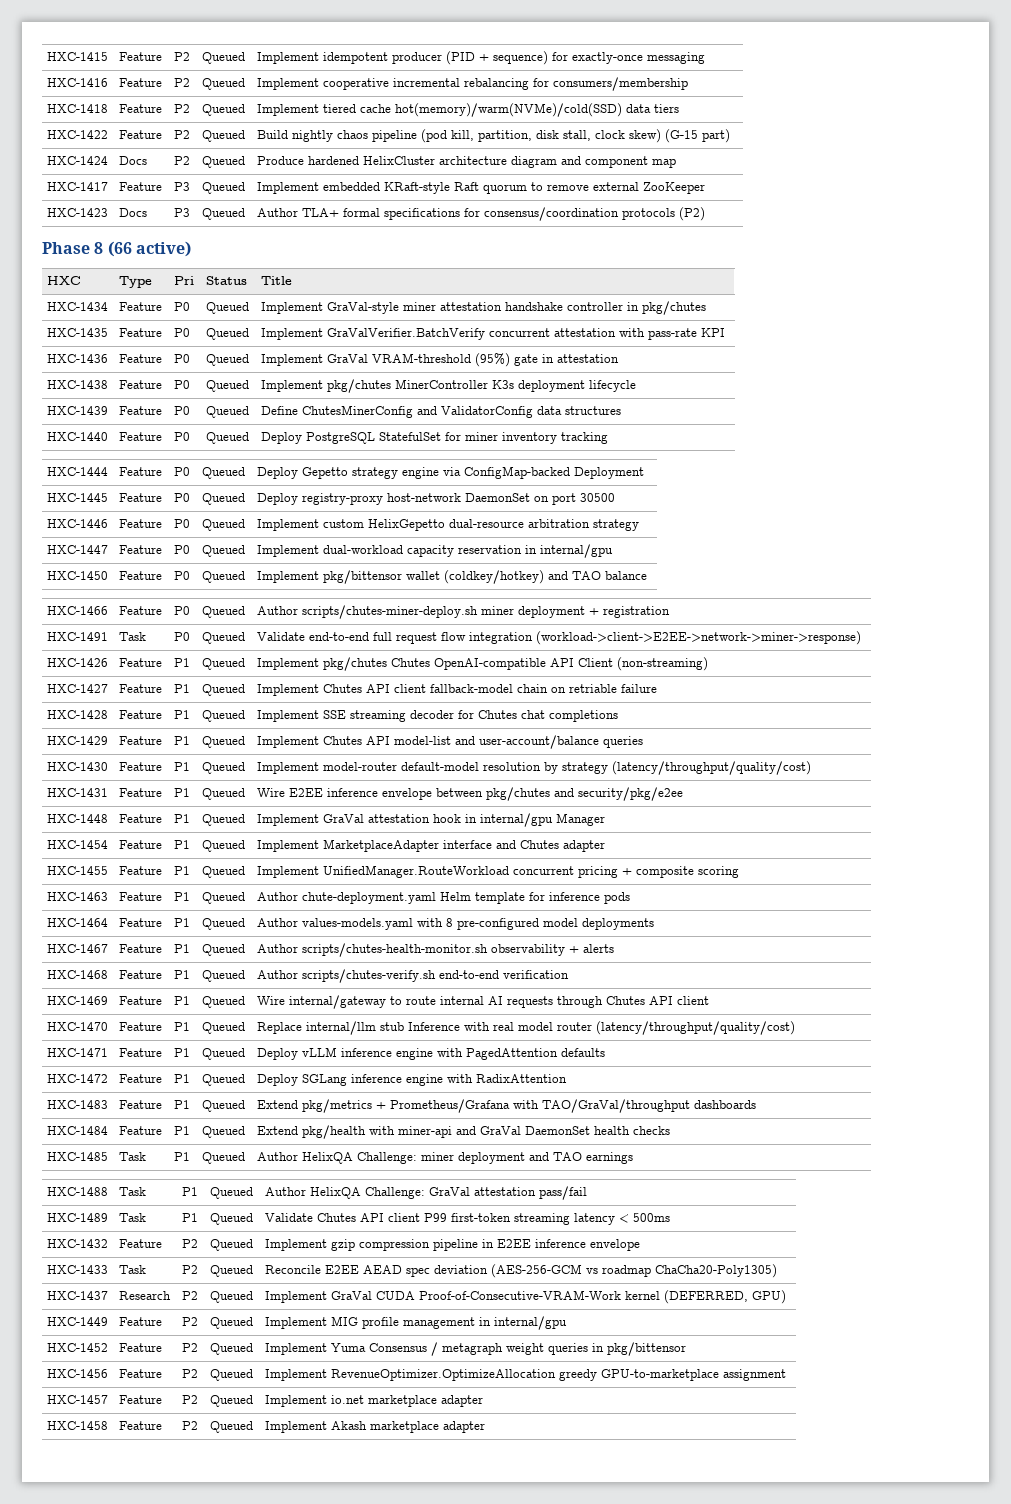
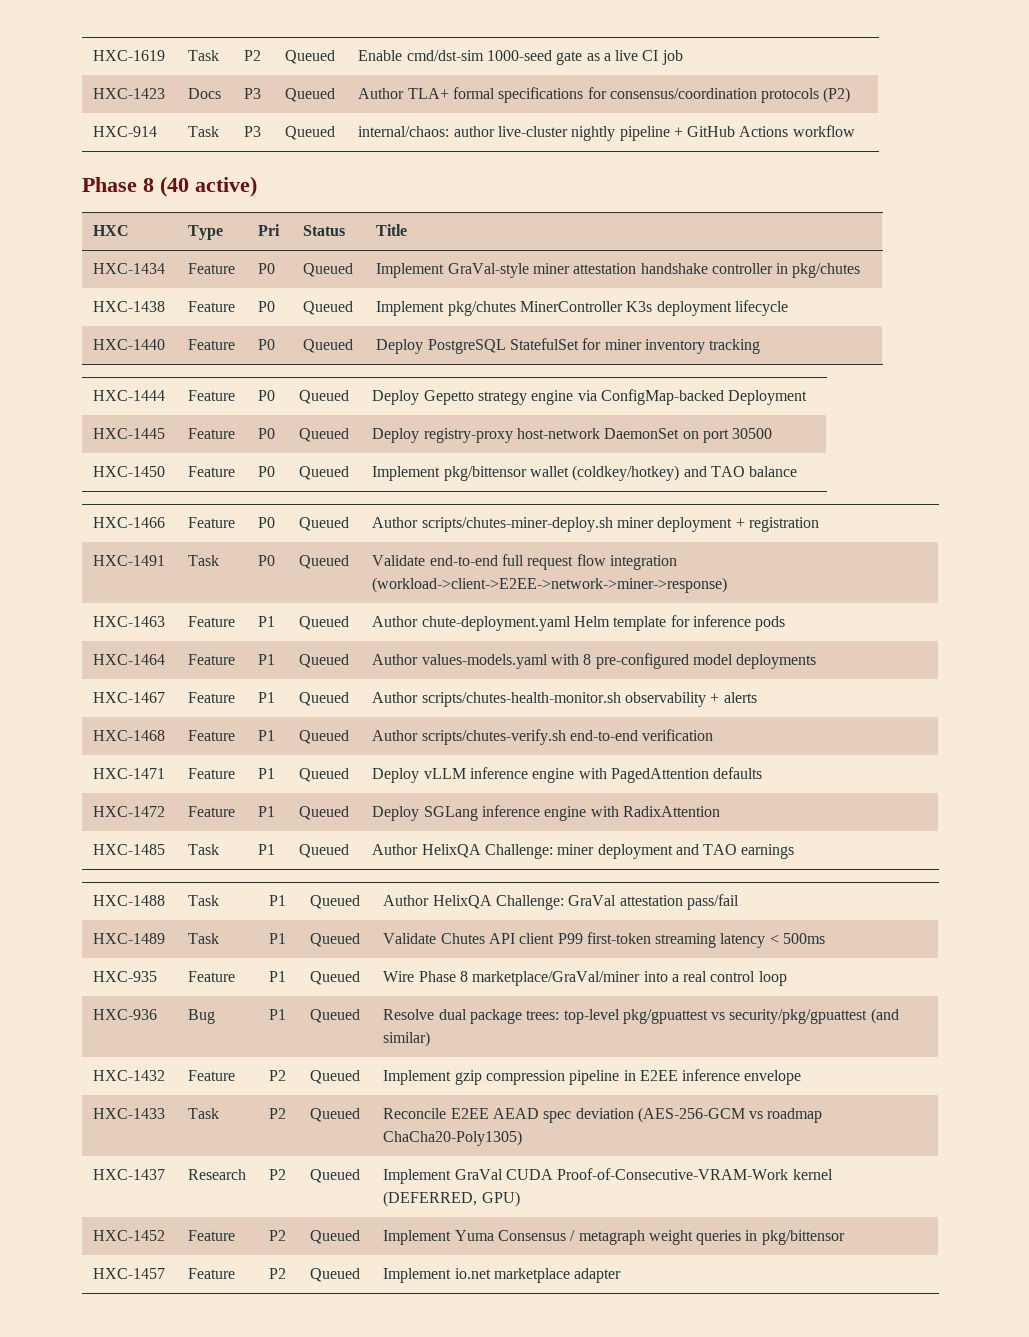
[47,52,109,61] [119,52,163,61] [174,52,191,61] [202,52,246,64] [257,51,706,65] [47,78,109,87] [119,78,163,87] [174,78,191,87] [202,78,246,90] [257,77,689,91] [47,104,109,113] [119,104,163,113] [174,104,191,113] [202,104,246,116] [257,103,680,117] [47,130,109,139] [119,130,163,139] [174,130,191,139] [202,130,246,142] [257,129,731,143] [47,156,109,165] [119,156,148,165] [174,156,191,165] [202,156,246,168] [257,156,677,168] [47,182,109,191] [119,182,163,191] [174,182,191,191] [202,182,246,194] [257,182,706,194] HXC-1415 | Feature | P2 | Queued | Implement idempotent producer (PID + sequence) for exactly-once messaging // HXC-1416 | Feature | P2 | Queued | Implement cooperative incremental rebalancing for consumers/membership // HXC-1418 | Feature | P2 | Queued | Implement tiered cache hot(memory)/warm(NVMe)/cold(SSD) data tiers // HXC-1422 | Feature | P2 | Queued | Build nightly chaos pipeline (pod kill, partition, disk stall, clock skew) (G-15 part) // HXC-1424 | Docs | P2 | Queued | Produce hardened HelixCluster architecture diagram and component map // HXC-1417 | Feature | P3 | Queued | Implement embedded KRaft-style Raft quorum to remove external ZooKeeper -> [93,50,166,61] [188,50,220,61] [244,50,262,61] [285,50,336,64] [358,50,683,65] HXC-1619 | Task | P2 | Queued | Enable cmd/dst-sim 1000-seed gate as a live CI job
[42,241,132,257] // Phase 8 (66 -> [93,126,158,137] [188,126,220,137] [244,126,262,137] [285,126,336,140] [358,125,855,141] [82,176,189,197] // HXC-914 | Task | P3 | Queued | internal/chaos: author live-cluster nightly pipeline + GitHub Actions workflow // Phase 8 (40
[47,328,109,337] [119,328,163,337] [174,328,191,337] [206,328,250,340] [261,328,726,340] [47,354,109,363] [119,354,163,363] [174,354,191,363] [206,354,250,366] [261,353,620,367] // HXC-1435 | Feature | P0 | Queued | Implement GraValVerifier.BatchVerify concurrent attestation with pass-rate KPI // HXC-1436 | Feature | P0 | Queued | Implement GraVal VRAM-threshold (95%) gate in attestation -> (861, 270) none
[47,406,109,415] [119,406,163,415] [174,406,191,415] [206,406,250,418] [261,405,622,418] // HXC-1439 | Feature | P0 | Queued | Define ChutesMinerConfig and ValidatorConfig data structures -> (788, 308) none
[47,519,109,528] [119,519,163,528] [174,519,191,528] [202,519,246,531] [257,519,640,531] [47,545,109,554] [119,545,163,554] [174,545,191,554] [202,545,246,557] [257,544,614,558] // HXC-1446 | Feature | P0 | Queued | Implement custom HelixGepetto dual-resource arbitration strategy // HXC-1447 | Feature | P0 | Queued | Implement dual-workload capacity reservation in internal/gpu -> (773, 433) none
[47,658,109,667] [119,658,163,667] [174,658,191,667] [202,658,246,670] [257,657,709,671] [47,684,109,693] [119,684,163,693] [174,684,191,693] [202,684,246,696] [257,684,658,696] [47,710,109,719] [119,710,163,719] [174,710,191,719] [202,710,246,722] [257,710,619,722] [47,736,109,745] [119,736,163,745] [174,736,191,745] [202,736,246,748] [257,735,644,749] [47,762,109,771] [119,762,163,771] [174,762,191,771] [202,762,246,774] [257,761,812,775] [47,788,109,797] [119,788,163,797] [174,788,191,797] [202,788,246,800] [257,787,684,801] [47,814,109,823] [119,814,163,823] [174,814,191,823] [202,814,246,826] [257,813,606,827] [47,840,109,849] [119,840,163,849] [174,840,191,849] [202,840,246,852] [257,839,606,852] [47,866,109,875] [119,866,163,875] [174,866,191,875] [202,866,246,878] [257,865,740,878] // HXC-1426 | Feature | P1 | Queued | Implement pkg/chutes Chutes OpenAI-compatible API Client (non-streaming) // HXC-1427 | Feature | P1 | Queued | Implement Chutes API client fallback-model chain on retriable failure // HXC-1428 | Feature | P1 | Queued | Implement SSE streaming decoder for Chutes chat completions // HXC-1429 | Feature | P1 | Queued | Implement Chutes API model-list and user-account/balance queries // HXC-1430 | Feature | P1 | Queued | Implement model-router default-model resolution by strategy (latency/throughput/quality/cost) // HXC-1431 | Feature | P1 | Queued | Wire E2EE inference envelope between pkg/chutes and security/pkg/e2ee // HXC-1448 | Feature | P1 | Queued | Implement GraVal attestation hook in internal/gpu Manager // HXC-1454 | Feature | P1 | Queued | Implement MarketplaceAdapter interface and Chutes adapter // HXC-1455 | Feature | P1 | Queued | Implement UnifiedManager.RouteWorkload concurrent pricing + composite scoring -> (728, 585) none
[47,996,109,1005] [119,996,163,1005] [174,996,191,1005] [202,996,246,1008] [257,995,710,1009] [47,1022,109,1031] [119,1022,163,1031] [174,1022,191,1031] [202,1022,246,1034] [257,1021,796,1035] // HXC-1469 | Feature | P1 | Queued | Wire internal/gateway to route internal AI requests through Chutes API client // HXC-1470 | Feature | P1 | Queued | Replace internal/llm stub Inference with real model router (latency/throughput/quality/cost) -> (714, 735) none
[47,1100,109,1109] [119,1100,163,1109] [174,1100,191,1109] [202,1100,246,1112] [257,1099,757,1113] [47,1126,109,1135] [119,1126,163,1135] [174,1126,191,1135] [202,1126,246,1138] [257,1125,671,1139] // HXC-1483 | Feature | P1 | Queued | Extend pkg/metrics + Prometheus/Grafana with TAO/GraVal/throughput dashboards // HXC-1484 | Feature | P1 | Queued | Extend pkg/health with miner-api and GraVal DaemonSet health checks -> (720, 811) none
(671, 1217) none -> [93,971,158,982] [188,971,236,982] [269,971,287,982] [310,971,361,985] [383,971,787,986] [93,1009,158,1020] [188,1009,216,1024] [269,1009,287,1020] [310,1009,361,1023] [383,1008,899,1024] [383,1031,431,1047] // HXC-935 | Feature | P1 | Queued | Wire Phase 8 marketplace/GraVal/miner into a real control loop // HXC-936 | Bug | P1 | Queued | Resolve dual package trees: top-level pkg/gpuattest vs security/pkg/gpuattest (and similar)
[47,1317,109,1326] [119,1317,163,1326] [182,1317,199,1326] [210,1317,254,1329] [265,1316,568,1330] // HXC-1449 | Feature | P2 | Queued | Implement MIG profile management in internal/gpu -> (520, 1199) none
[47,1369,109,1378] [119,1369,163,1378] [182,1369,199,1378] [210,1369,254,1381] [265,1369,787,1381] // HXC-1456 | Feature | P2 | Queued | Implement RevenueOptimizer.OptimizeAllocation greedy GPU-to-marketplace assignment -> (845, 1237) none
[47,1421,109,1430] [119,1421,163,1430] [182,1421,199,1430] [210,1421,254,1433] [265,1421,486,1433] // HXC-1458 | Feature | P2 | Queued | Implement Akash marketplace adapter -> (622, 1275) none

